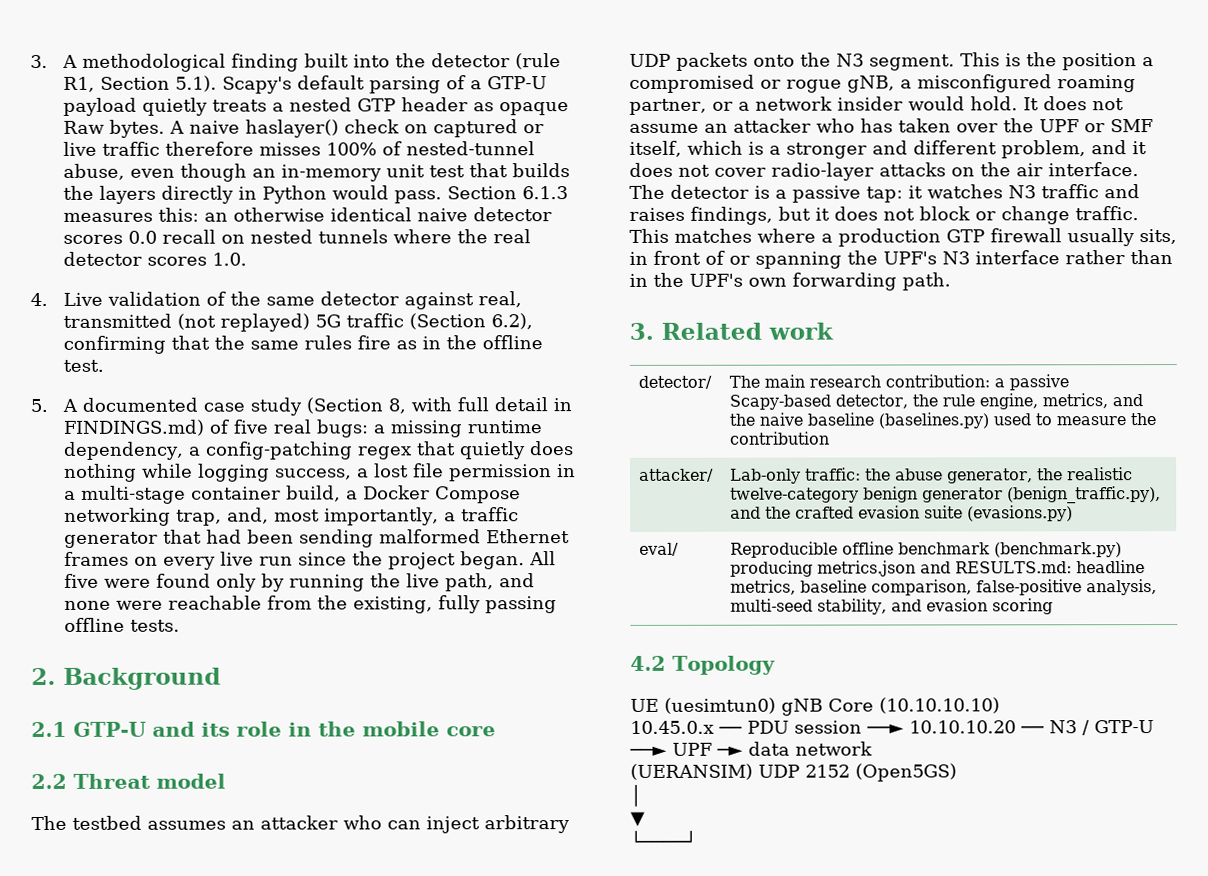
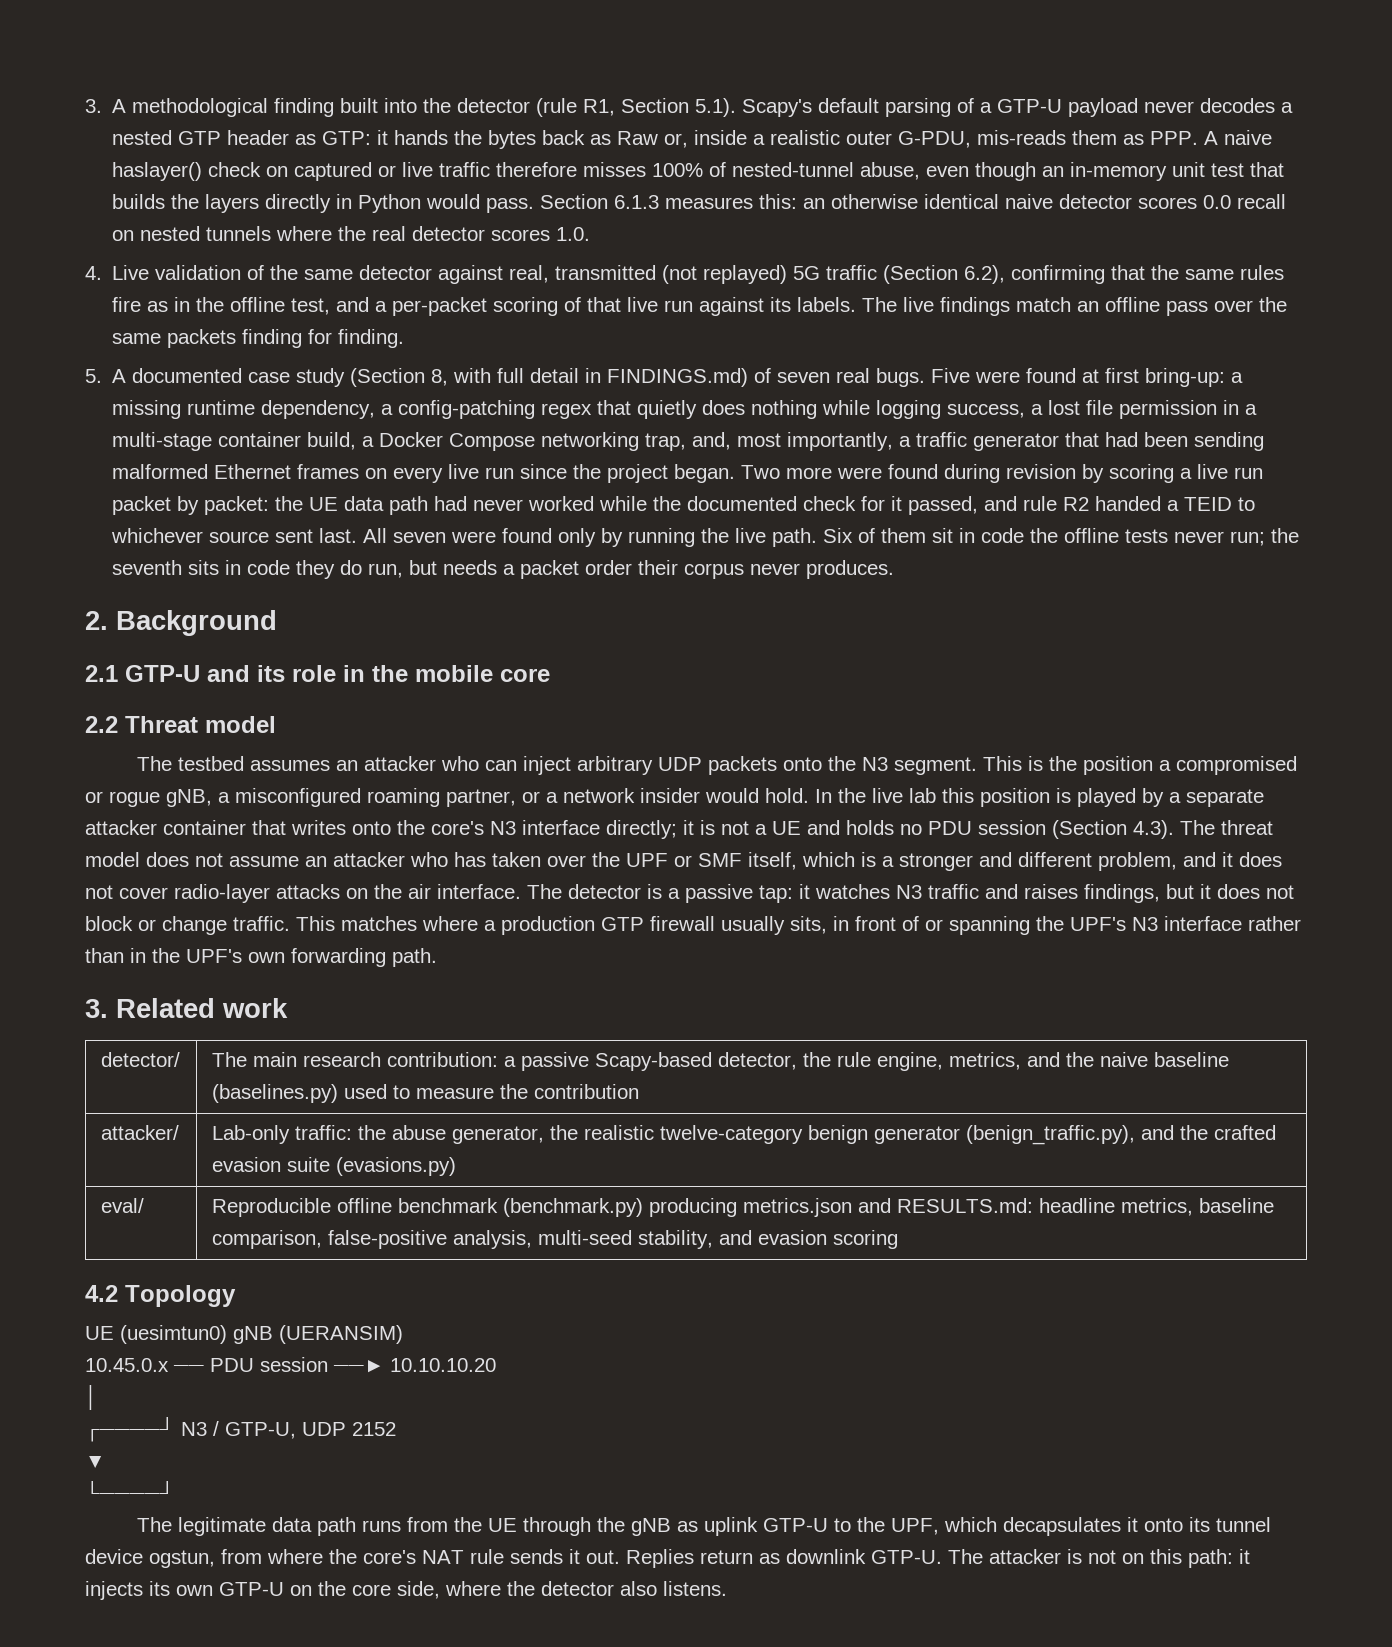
[141,97,267,116] quietly treats -> [1144,98,1276,113] never decodes
[498,102,569,116] [62,119,165,138] opaque Raw bytes. -> [322,130,1199,149] GTP: it hands the bytes back as Raw or, inside a realistic outer G-PDU, mis-reads them as PPP.
[62,359,104,372] test. -> [291,297,1288,316] [112,329,405,348] test, and a per-packet scoring of that live run against its labels. The live findings match an offline pass over the same packets finding for finding.
[232,419,368,438] five real bugs: -> [777,368,1226,387] seven real bugs. Five were found at first bring-up:
[528,551,556,566] [63,573,99,588] All five -> [741,464,1264,483] [112,496,1256,515] [111,528,447,543] Two more were found during revision by scoring a live run packet by packet: the UE data path had never worked while the documented check for it passed, and rule R2 handed a TEID to whichever source sent last. All seven
[444,573,535,592] [63,595,557,614] [63,617,180,632] path, and none were reachable from the existing, fully passing offline tests. -> [772,528,1300,547] [112,560,895,579] path. Six of them sit in code the offline tests never run; the seventh sits in code they do run, but needs a packet order their corpus never produces.
[1022,97,1039,111] It -> [815,788,1264,807] [85,820,1273,839] [85,852,140,867] In the live lab this position is played by a separate attacker container that writes onto the core's N3 interface directly; it is not a UE and holds no PDU session (Section 4.3). The threat model
[828,697,1000,714] Core (10.10.10.10) -> [279,1325,403,1344] (UERANSIM)
[1020,720,1154,736] [629,741,873,756] [630,763,753,780] ── N3 / GTP-U ──► UPF ─► data network // (UERANSIM) -> [85,1385,98,1410] [85,1417,296,1442] // │ // ┌────┘ N3 / GTP-U,
[855,763,957,782] [630,784,642,807] (Open5GS) // │ -> (396, 1429) none
(697, 839) none -> [137,1517,1272,1536] [85,1549,1250,1568] [85,1581,727,1600] // The legitimate data path runs from the UE through the gNB as uplink GTP-U to the UPF, which decapsulates it onto its tunnel device ogstun, from where the core's NAT rule sends it out. Replies return as downlink GTP-U. The attacker is not on this path: it injects its own GTP-U on the core side, where the detector also listens.

